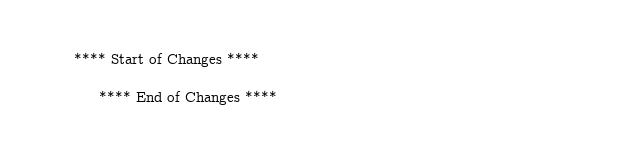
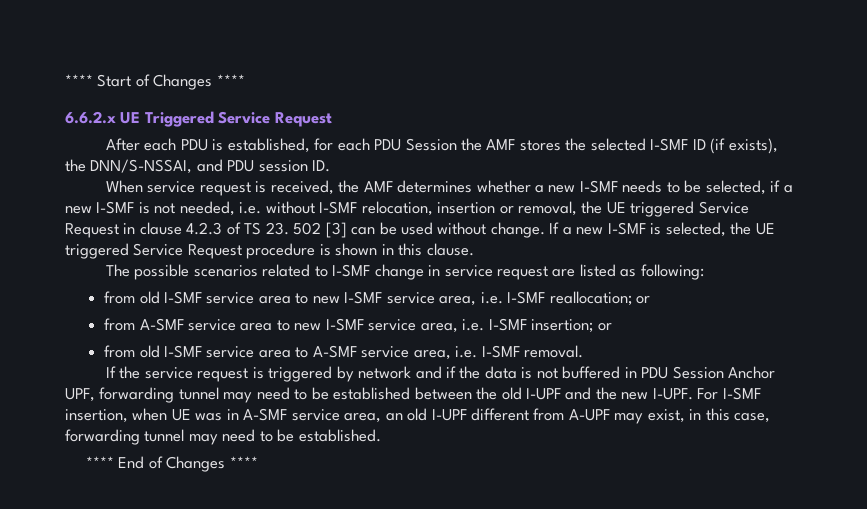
(259, 58) none -> [65,111,332,127] [105,138,778,154] [65,159,331,174] [105,180,793,196] [65,201,749,217] [65,222,775,238] [65,243,474,259] [105,264,704,280] [104,291,650,306] [104,318,612,333] [104,345,584,360] [105,366,776,382] [65,387,761,403] [65,408,771,424] [65,429,381,445] // 6.6.2.x UE Triggered Service Request // After each PDU is established, for each PDU Session the AMF stores the selected I-SMF ID (if exists), the DNN/S-NSSAI, and PDU session ID. // When service request is received, the AMF determines whether a new I-SMF needs to be selected, if a new I-SMF is not needed, i.e. without I-SMF relocation, insertion or removal, the UE triggered Service Request in clause 4.2.3 of TS 23. 502 [3] can be used without change. If a new I-SMF is selected, the UE triggered Service Request procedure is shown in this clause. // The possible scenarios related to I-SMF change in service request are listed as following: // from old I-SMF service area to new I-SMF service area, i.e. I-SMF reallocation; or // from A-SMF service area to new I-SMF service area, i.e. I-SMF insertion; or // from old I-SMF service area to A-SMF service area, i.e. I-SMF removal. // If the service request is triggered by network and if the data is not buffered in PDU Session Anchor UPF, forwarding tunnel may need to be established between the old I-UPF and the new I-UPF. For I-SMF insertion, when UE was in A-SMF service area, an old I-UPF different from A-UPF may exist, in this case, forwarding tunnel may need to be established.

